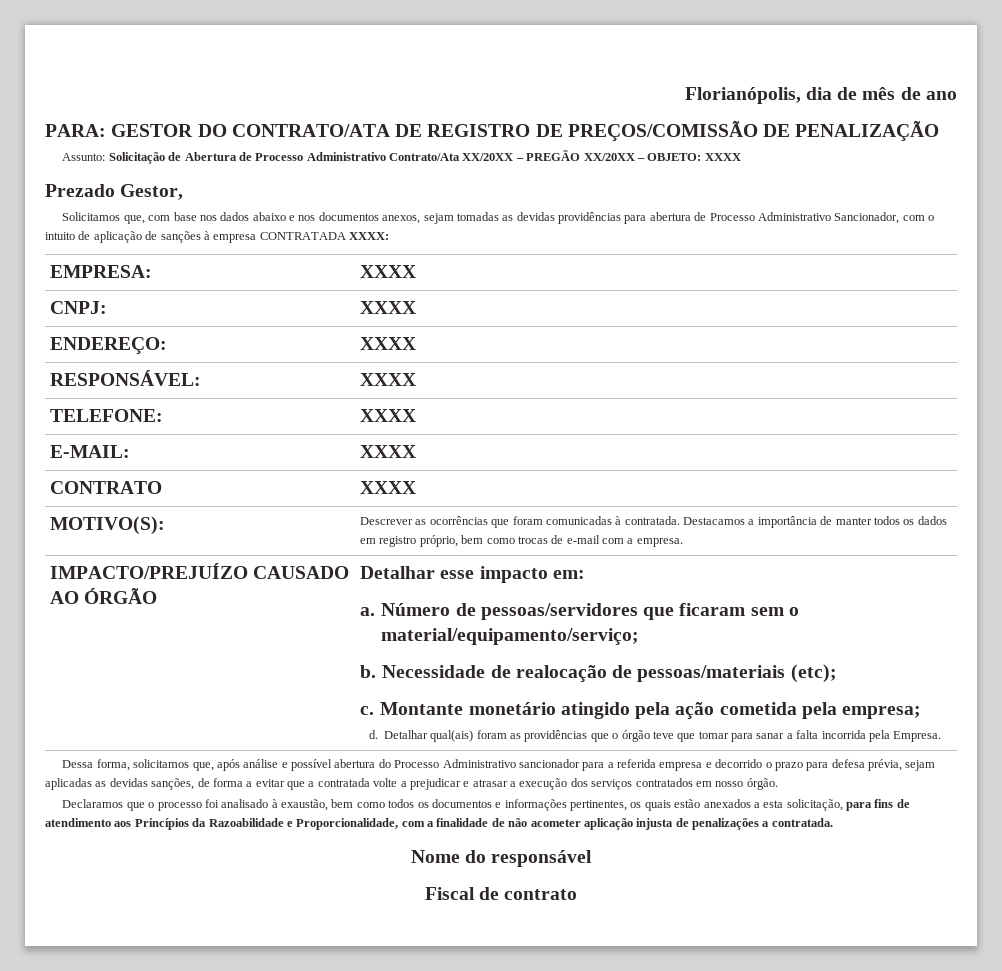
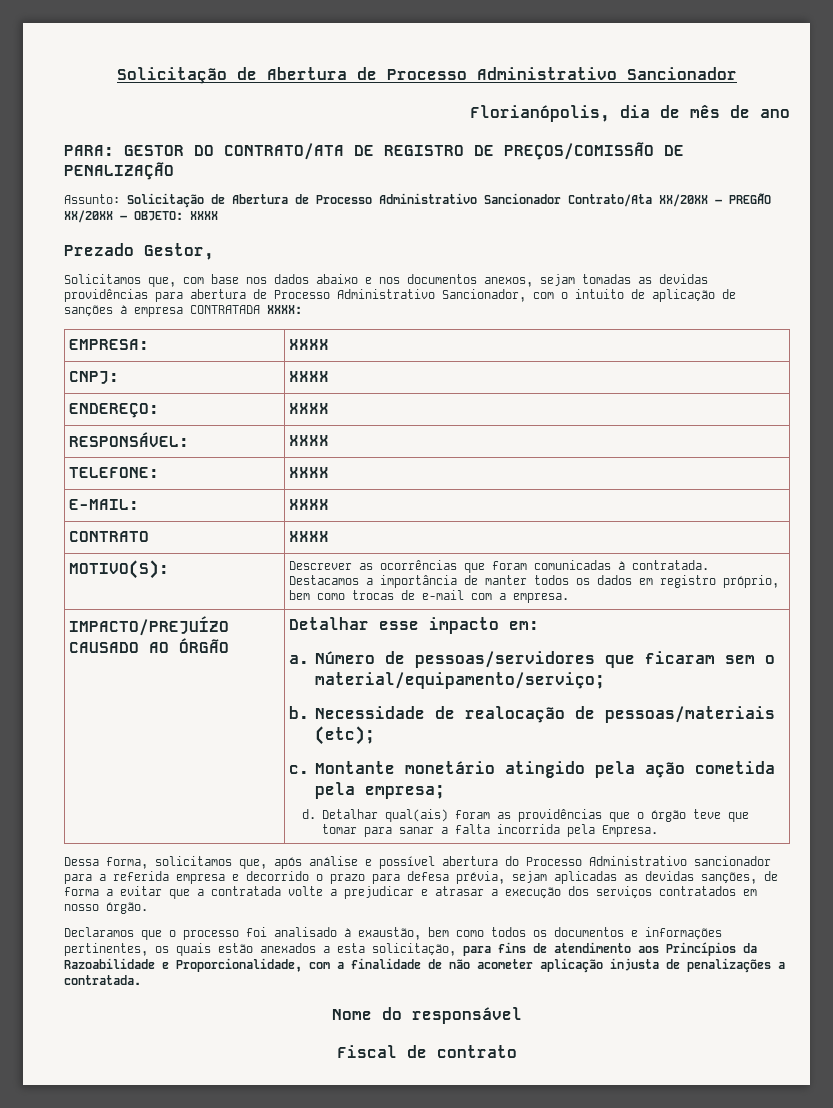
(684, 95) none -> [117,67,737,84] Solicitação de Abertura de Processo Administrativo Sancionador //
(386, 156) none -> [484,193,561,204] Sancionador

